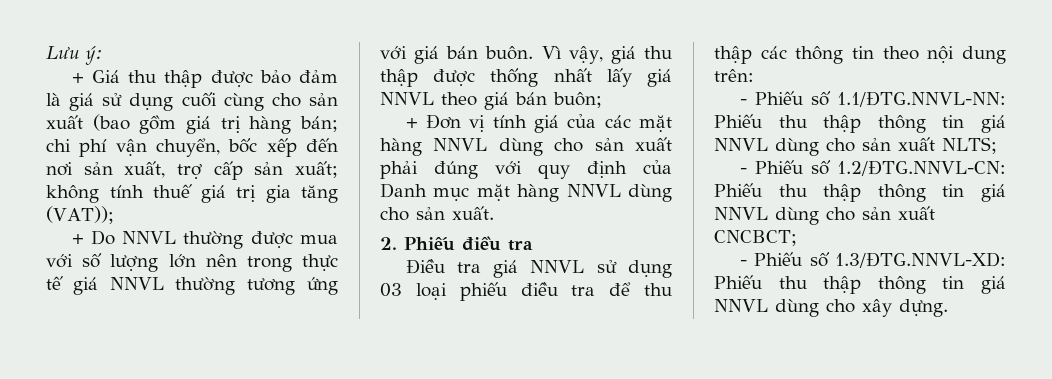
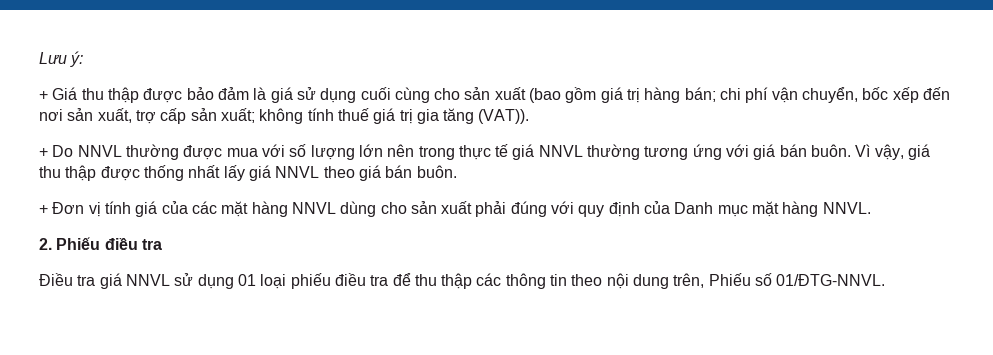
[46,206,114,224] (VAT)); -> [478,109,530,124] (VAT)).
[553,92,602,108] buôn; -> [416,165,457,178] buôn.
[566,184,672,202] [380,206,494,221] NNVL dùng cho sản xuất. -> [822,202,871,214] NNVL.
[380,283,402,297] 03 -> [237,274,256,286] 01
[714,69,754,82] [739,91,1006,107] [714,114,1006,133] [714,137,997,156] [739,160,1006,176] [714,183,1006,202] [714,206,935,225] [714,230,797,246] [739,252,1006,268] [714,275,1006,294] [714,299,948,317] trên: // - Phiếu số 1.1/ĐTG.NNVL-NN: Phiếu thu thập thông tin giá NNVL dùng cho sản xuất NLTS; // - Phiếu số 1.2/ĐTG.NNVL-CN: Phiếu thu thập thông tin giá NNVL dùng cho sản xuất CNCBCT; // - Phiếu số 1.3/ĐTG.NNVL-XD: Phiếu thu thập thông tin giá NNVL dùng cho xây dựng. -> [673,273,886,288] trên, Phiếu số 01/ĐTG-NNVL.

